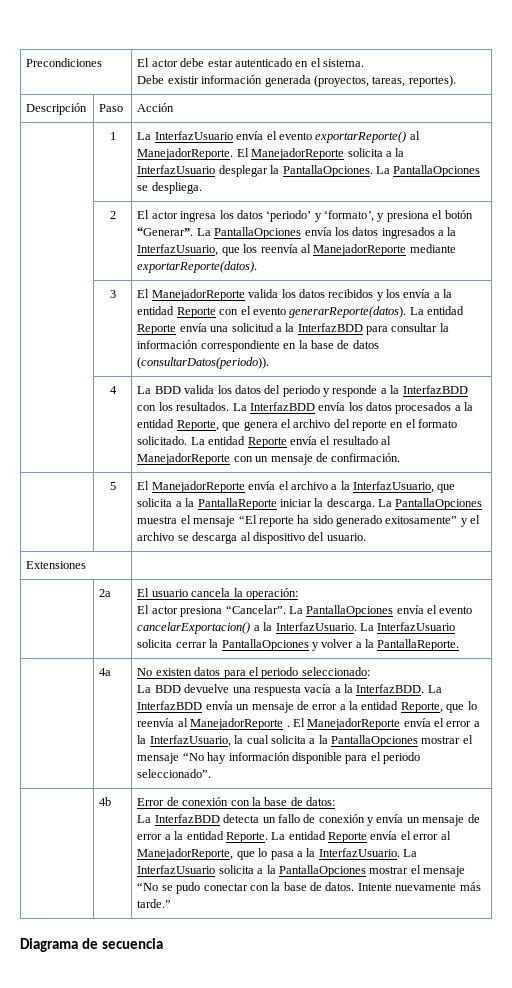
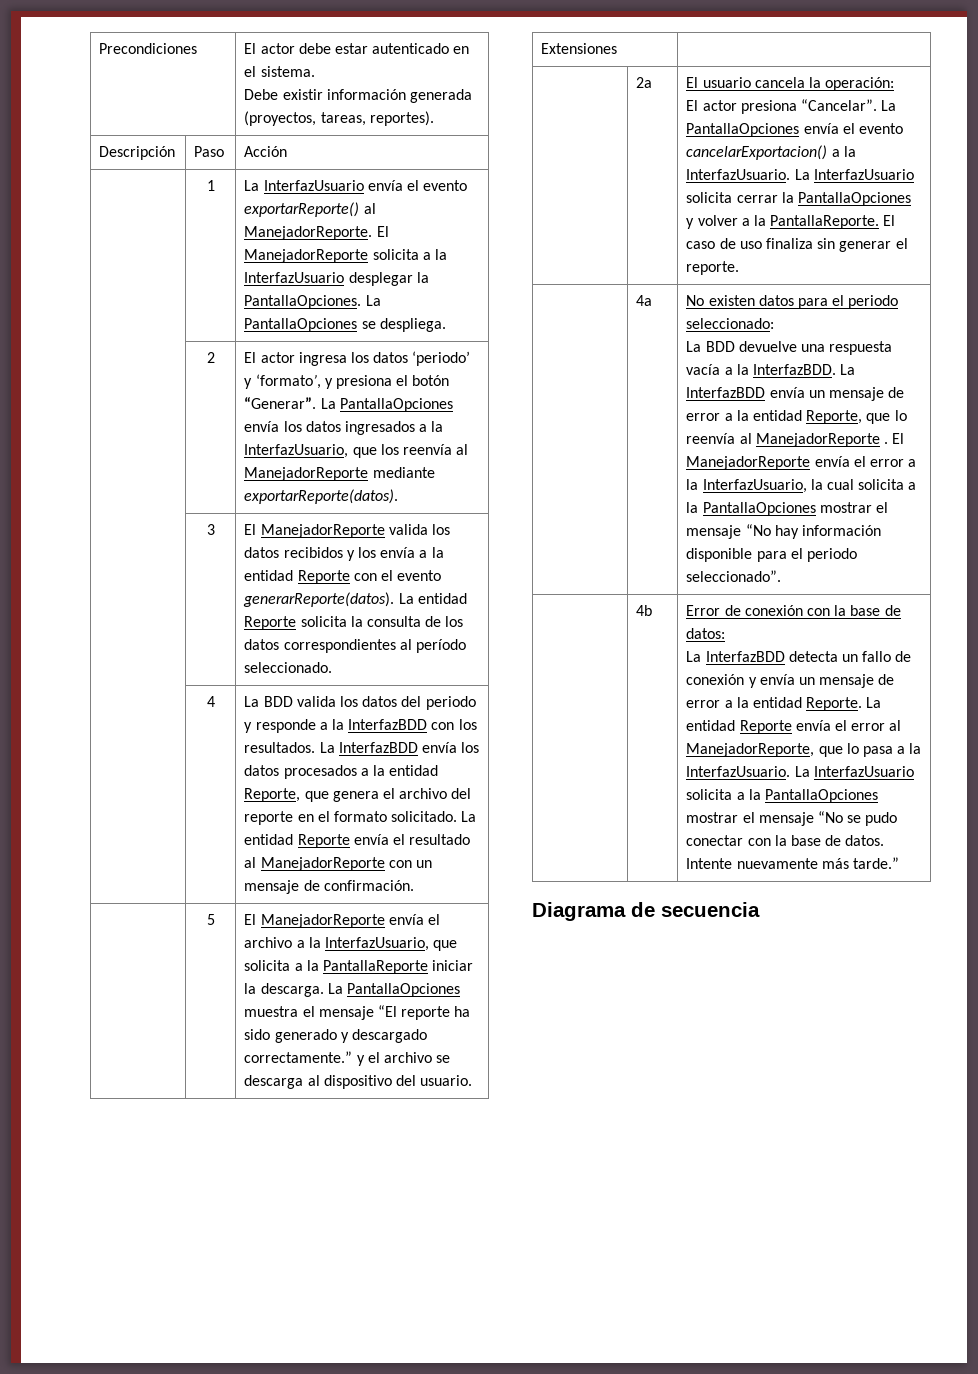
[179,323,449,335] [137,340,379,352] [137,357,270,369] envía una solicitud a la InterfazBDD para consultar la información correspondiente en la base de datos (consultarDatos(periodo)). -> [300,616,464,627] [244,639,466,653] [244,662,333,673] solicita la consulta de los datos correspondientes al período seleccionado.
[385,516,458,524] exitosamente” -> [340,1029,427,1043] [244,1051,353,1063] y descargado correctamente.”
(460, 645) none -> [883,215,896,226] [686,238,908,252] [686,261,740,275] El caso de uso finaliza sin generar el reporte.

